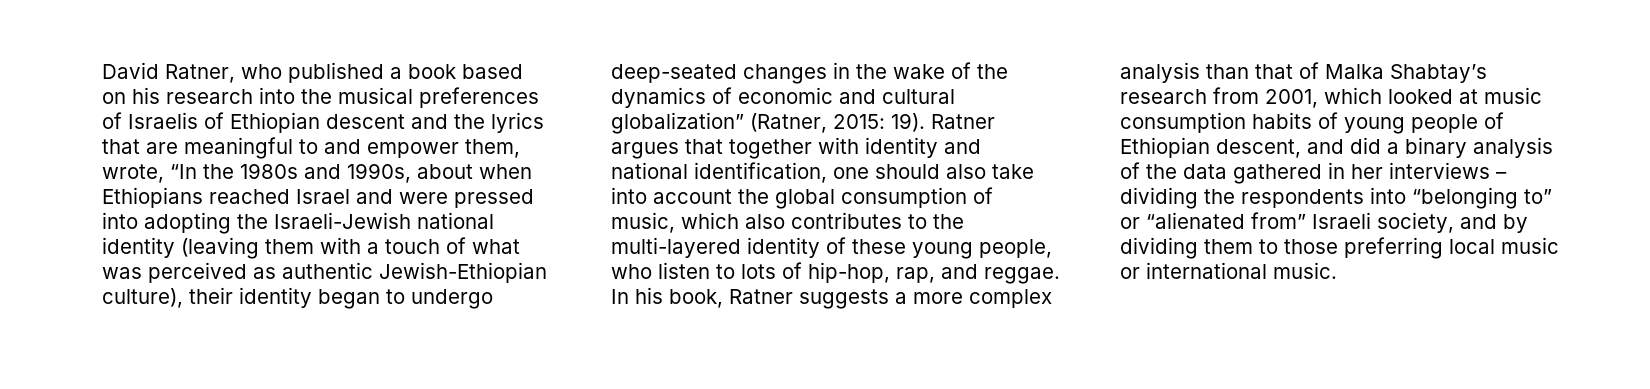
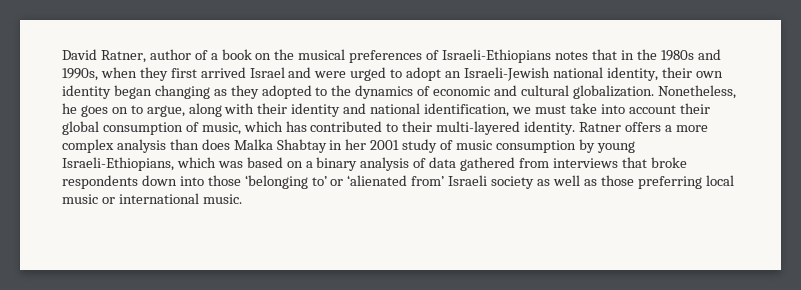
[241,62,523,83] [102,87,539,108] [102,112,544,133] [102,137,520,159] [102,163,532,183] [102,187,534,208] [102,212,494,234] [102,237,520,259] [102,262,547,283] [102,287,493,309] [611,62,971,84] who published a book based on his research into the musical preferences of Israelis of Ethiopian descent and the lyrics that are meaningful to and empower them, wrote, “In the 1980s and 1990s, about when Ethiopians reached Israel and were pressed into adopting the Israeli-Jewish national identity (leaving them with a touch of what was perceived as authentic Jewish-Ethiopian culture), their identity began to undergo deep-seated changes in the wake of -> [149,49,721,63] [62,67,723,81] [62,85,328,99] author of a book on the musical preferences of Israeli-Ethiopians notes that in the 1980s and 1990s, when they first arrived Israel and were urged to adopt an Israeli-Jewish national identity, their own identity began changing as they adopted to
[611,112,995,134] [611,137,859,159] globalization” (Ratner, 2015: 19). Ratner argues that together with -> [572,85,736,99] [62,103,288,117] globalization. Nonetheless, he goes on to argue, along with their
[833,164,986,179] one should also -> [511,105,566,114] we must
[738,189,769,204] the -> [679,103,710,114] their
[745,212,964,229] [611,237,1052,259] [611,262,1060,284] [611,287,889,309] also contributes to the multi-layered identity of these young people, who listen to lots of hip-hop, rap, and reggae. In his book, Ratner suggests -> [285,121,661,135] has contributed to their multi-layered identity. Ratner offers
[1255,62,1487,83] [1120,87,1542,108] [1120,112,1504,134] [1120,137,1381,158] that of Malka Shabtay’s research from 2001, which looked at music consumption habits of young people of Ethiopian descent, and did -> [201,139,635,153] [62,157,303,171] does Malka Shabtay in her 2001 study of music consumption by young Israeli-Ethiopians, which was based on
[1146,164,1177,179] the -> (427, 163) none
[1328,162,1507,179] [1120,187,1552,209] [1120,212,1528,233] [1120,237,1278,259] in her interviews – dividing the respondents into “belonging to” or “alienated from” Israeli society, and by dividing them to -> [519,157,687,168] [62,175,597,189] from interviews that broke respondents down into those ‘belonging to’ or ‘alienated from’ Israeli society as well as

